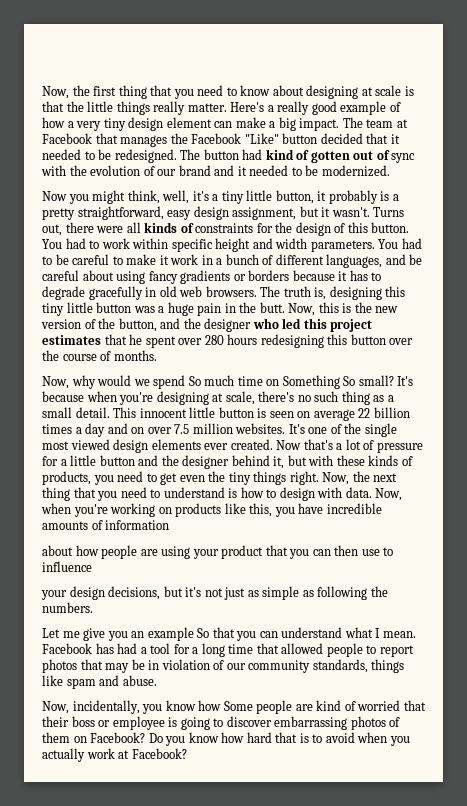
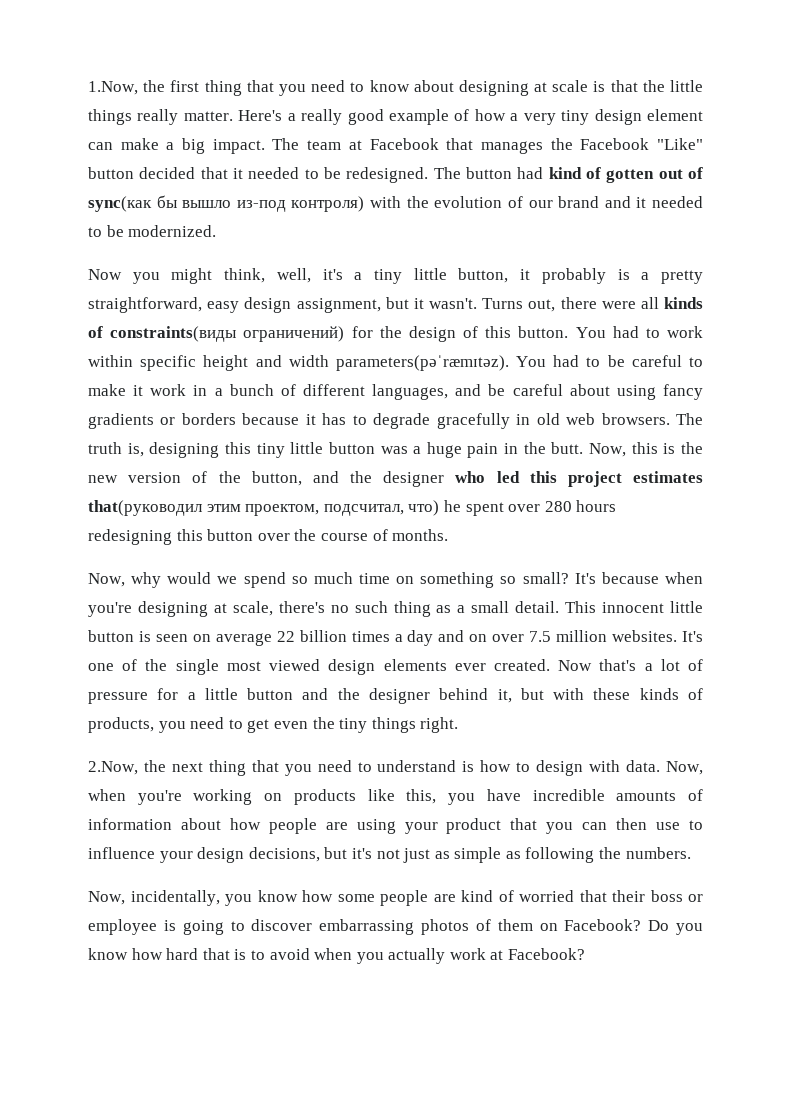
[42,86,69,99] Now, -> [88,81,138,95] 1.Now,
[391,153,416,163] sync -> [88,195,365,212] sync(как бы вышло из-под контроля)
[195,223,254,233] constraints -> [110,326,345,342] constraints(виды ограничений)
[310,240,375,252] parameters. -> [335,355,509,371] parameters(pəˈræmɪtəz).
[104,334,127,345] that -> [88,500,440,516] that(руководил этим проектом, подсчитал, что)
[188,376,201,386] So -> [291,576,308,584] so
[282,375,356,389] Something So -> [420,572,517,588] something so
[322,472,350,485] Now, -> [88,761,138,775] // 2.Now,
(170, 525) // -> (172, 824) none
(92, 566) // -> (155, 853) none
[42,627,416,641] [42,643,414,657] [42,659,405,673] [42,675,157,689] // Let me give you an example So that you can understand what I mean. Facebook has had a tool for a long time that allowed people to report photos that may be in violation of our community standards, things like spam and abuse. -> (691, 853) none
[223,701,253,711] Some -> [337,894,375,902] some

